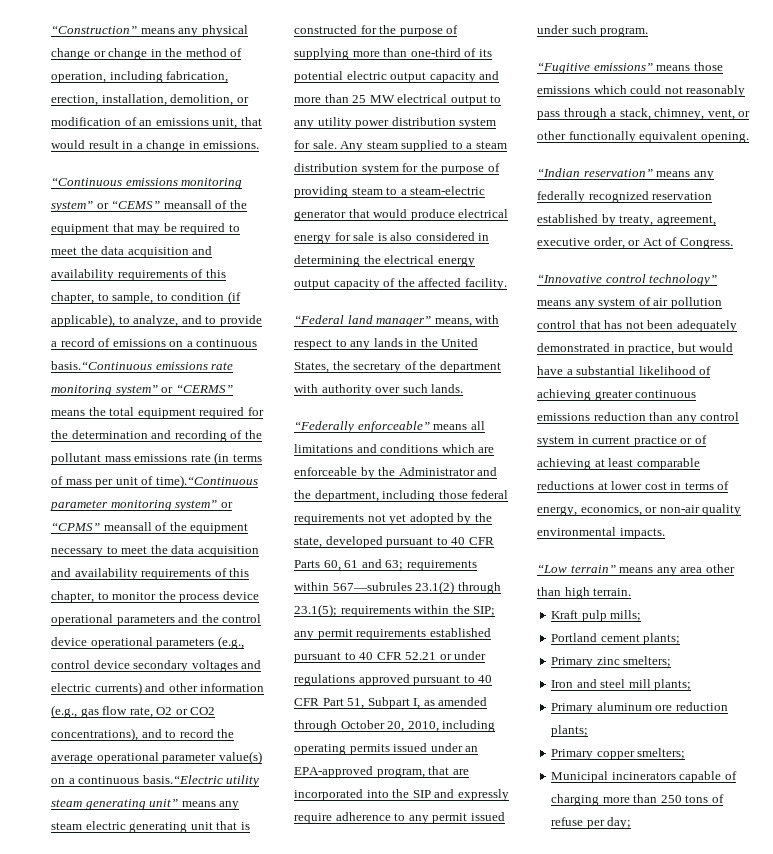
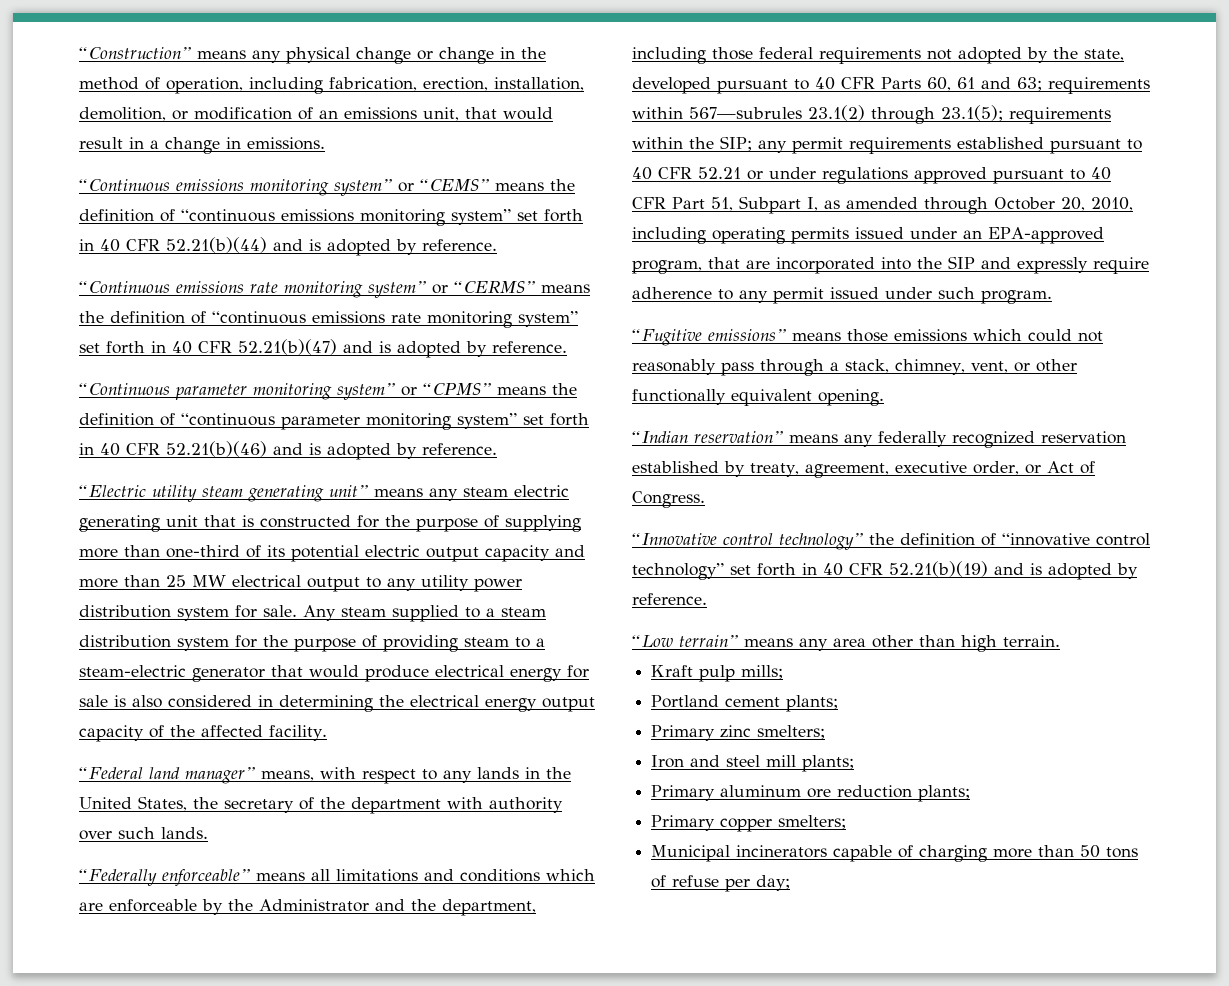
[163,200,247,209] [51,223,240,235] [51,246,213,258] [51,269,226,281] [51,291,241,304] [51,314,262,327] [51,338,258,347] [51,361,152,370] meansall of the equipment that may be required to meet the data acquisition and availability requirements of this chapter, to sample, to condition (if applicable), to analyze, and to provide a record of emissions on a continuous basis.“Continuous -> [495,179,575,191] [79,209,583,226] [79,237,497,256] [79,281,170,293] means the definition of “continuous emissions monitoring system” set forth in 40 CFR 52.21(b)(44) and is adopted by reference. // “Continuous
[109,407,264,419] [51,430,262,442] [51,452,262,465] [51,475,258,488] total equipment required for the determination and recording of the pollutant mass emissions rate (in terms of mass per unit of time).“Continuous -> [110,311,578,328] [79,339,567,358] [79,383,170,395] definition of “continuous emissions rate monitoring system” set forth in 40 CFR 52.21(b)(47) and is adopted by reference. // “Continuous
[103,522,249,534] [51,545,259,557] [51,568,250,580] [51,591,259,603] [51,614,262,626] [51,636,244,649] [51,660,262,672] [51,682,265,695] [51,705,216,718] [51,728,235,741] [51,751,262,764] [51,775,223,784] meansall of the equipment necessary to meet the data acquisition and availability requirements of this chapter, to monitor the process device operational parameters and the control device operational parameters (e.g., control device secondary voltages and electric currents) and other information (e.g., gas flow rate, O2 or CO2 concentrations), and to record the average operational parameter value(s) on a continuous basis.“Electric -> [497,383,577,395] [79,413,589,430] [79,441,497,460] [79,485,146,497] means the definition of “continuous parameter monitoring system” set forth in 40 CFR 52.21(b)(46) and is adopted by reference. // “Electric
[389,514,407,525] yet -> (952, 54) none
[537,297,722,309] [537,320,737,332] [537,343,734,355] [537,366,712,375] [537,389,697,401] [537,412,740,424] [537,435,707,447] [537,458,700,470] [537,481,730,490] [537,504,742,516] [537,527,665,539] means any system of air pollution control that has not been adequately demonstrated in practice, but would have a substantial likelihood of achieving greater continuous emissions reduction than any control system in current practice or of achieving at least comparable reductions at lower cost in terms of energy, economics, or non-air quality environmental impacts. -> [869,533,1150,546] [632,561,1138,580] [632,593,707,605] the definition of “innovative control technology” set forth in 40 CFR 52.21(b)(19) and is adopted by reference.
[660,795,682,803] 250 -> [1080,845,1101,858] 50

